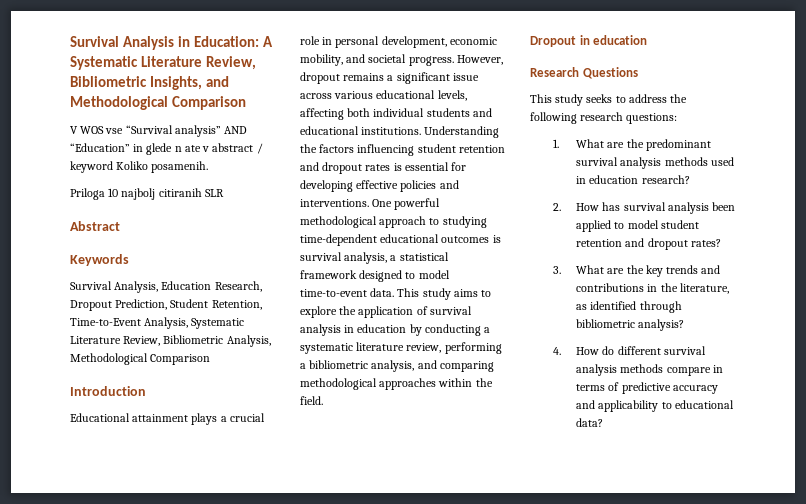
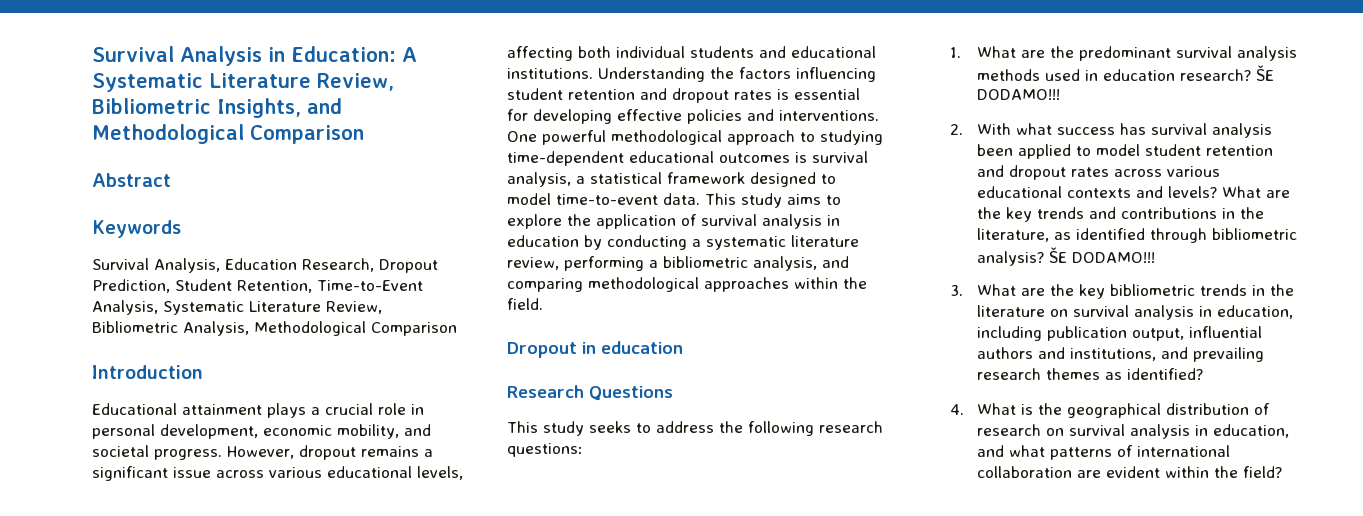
[70,125,248,137] [70,143,263,155] [70,161,209,173] [70,188,224,200] // V WOS vse “Survival analysis” AND “Education” in glede n ate v abstract / keyword Koliko posamenih. // Priloga 10 najbolj citiranih SLR -> (364, 134) none
(690, 179) none -> [1256,65,1275,81] [977,89,1061,100] ŠE DODAMO!!!
[576,203,600,211] How -> [977,123,1116,135] With what success
[690,239,721,247] [553,266,562,274] rates? // 3. -> [1071,166,1221,177] [977,186,1218,198] rates across various educational contexts and levels?
[553,346,706,355] [576,364,723,376] [576,382,718,394] [576,400,734,412] [576,418,604,427] // 4. How do different survival analysis methods compare in terms of predictive accuracy and applicability to educational data? -> [1049,247,1156,263] [949,284,1295,299] [977,305,1294,320] [977,326,1263,341] [977,347,1265,362] [977,368,1204,380] [949,403,1271,418] [977,424,1290,439] [977,445,1231,460] [977,466,1283,478] ŠE DODAMO!!! // 3. What are the key bibliometric trends in the literature on survival analysis in education, including publication output, influential authors and institutions, and prevailing research themes as identified? // 4. What is the geographical distribution of research on survival analysis in education, and what patterns of international collaboration are evident within the field?

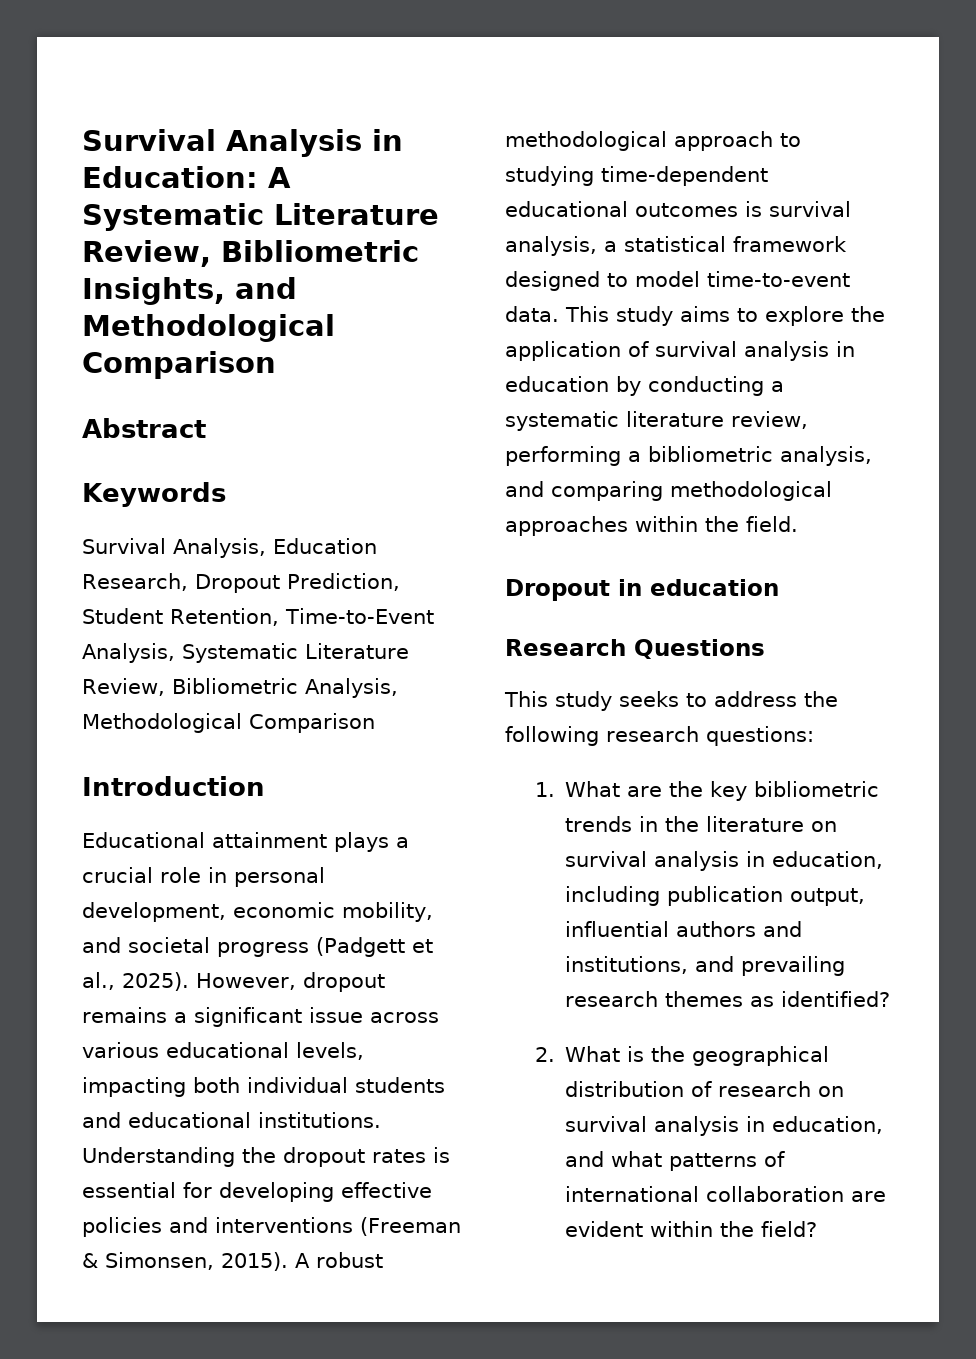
[154,449,222,460] progress. -> [217,937,433,957] [82,972,189,991] progress (Padgett et al., 2025).
[507,46,573,61] affecting -> [82,1077,186,1097] impacting
[739,67,876,82] [507,88,667,100] factors influencing student retention and -> (276, 1155) none
[779,110,879,121] [507,130,606,145] interventions. One powerful -> [215,1217,461,1236] [82,1252,383,1271] interventions (Freeman & Simonsen, 2015). A robust
[1079,46,1298,61] [977,65,1275,81] [977,89,1061,100] [949,123,1273,138] [977,144,1274,159] [977,165,1221,180] [977,186,1291,198] [977,207,1265,222] [977,228,1298,243] [977,247,1156,266] [949,284,1075,296] predominant survival analysis methods used in education research? ŠE DODAMO!!! // 2. With what success has survival analysis been applied to model student retention and dropout rates across various educational contexts and levels? What are the key trends and contributions in the literature, as identified through bibliometric analysis? ŠE DODAMO!!! // 3. What are the -> (703, 789) none
[949,404,964,415] 4. -> [534,1047,555,1062] 2.

